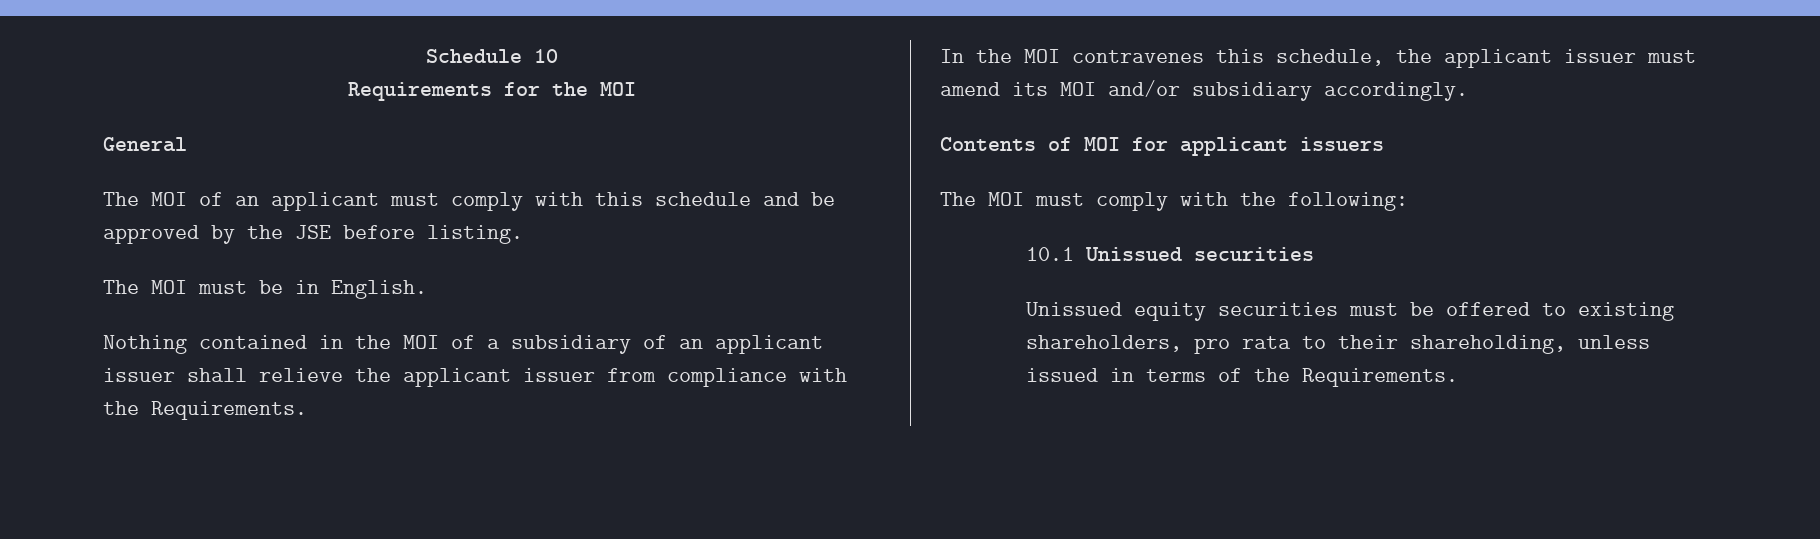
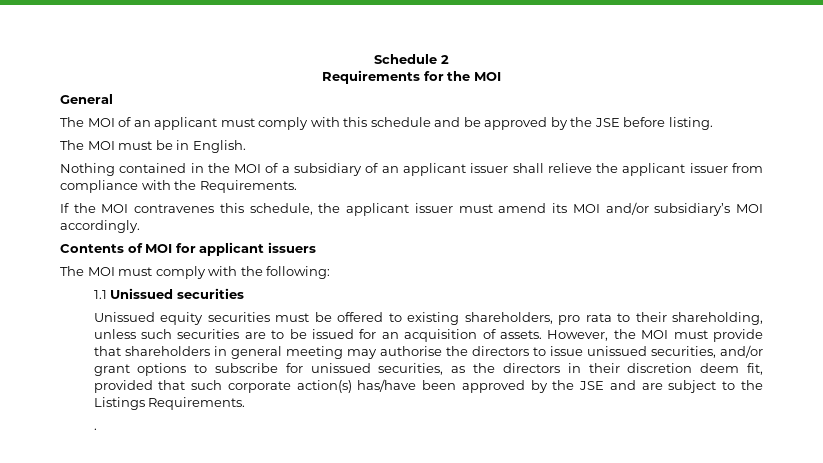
[533,49,558,63] 10 -> [440,55,449,64] 2
[940,49,964,63] In -> [60,203,69,213] If
[1192,82,1312,101] subsidiary -> [654,203,764,216] subsidiary’s MOI
[1026,247,1075,261] 10.1 -> [93,290,107,299] 1.1
[1026,368,1459,387] issued in terms of the Requirements. -> [140,329,763,342] [93,345,763,359] [93,363,763,376] [93,379,764,393] [93,397,246,410] [93,428,97,430] such securities are to be issued for an acquisition of assets. However, the MOI must provide that shareholders in general meeting may authorise the directors to issue unissued securities, and/or grant options to subscribe for unissued securities, as the directors in their discretion deem fit, provided that such corporate action(s) has/have been approved by the JSE and are subject to the Listings Requirements. // .

